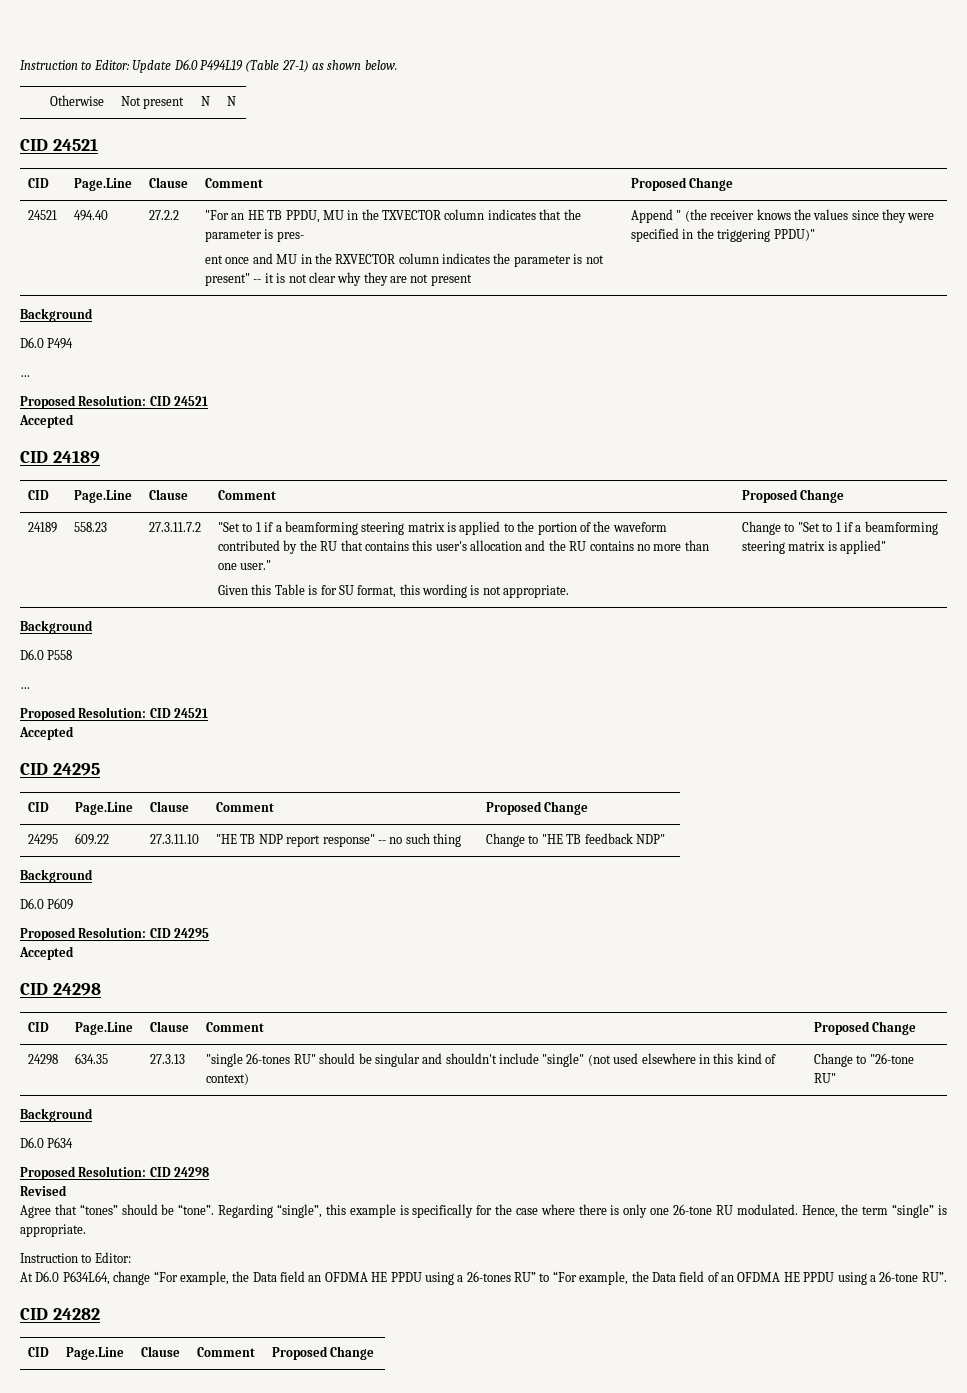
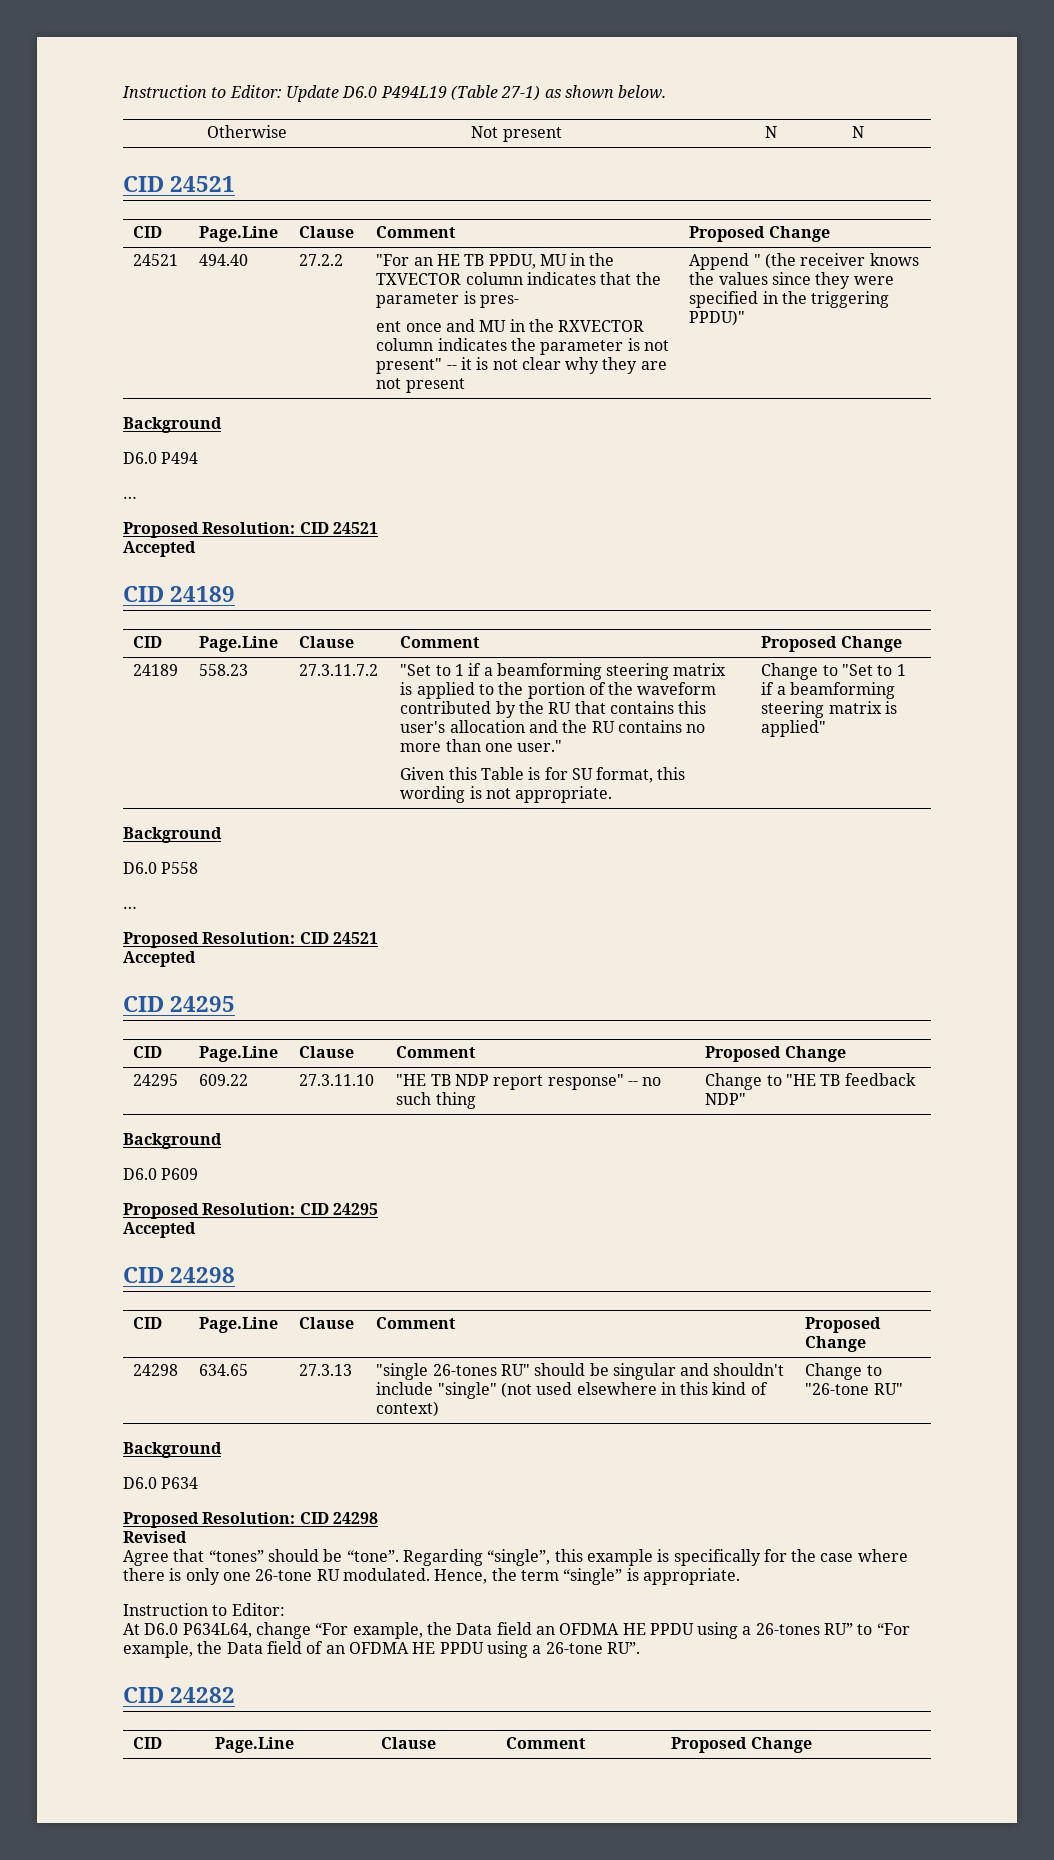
[75,1053,109,1064] 634.35 -> [199,1364,249,1376] 634.65

